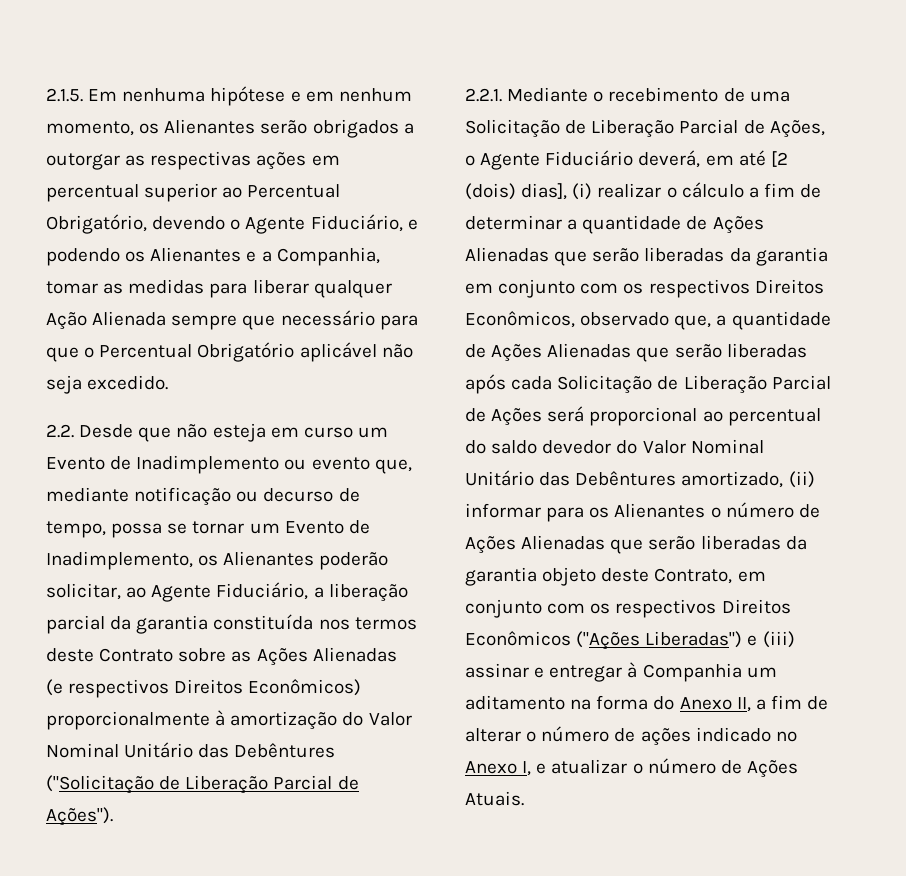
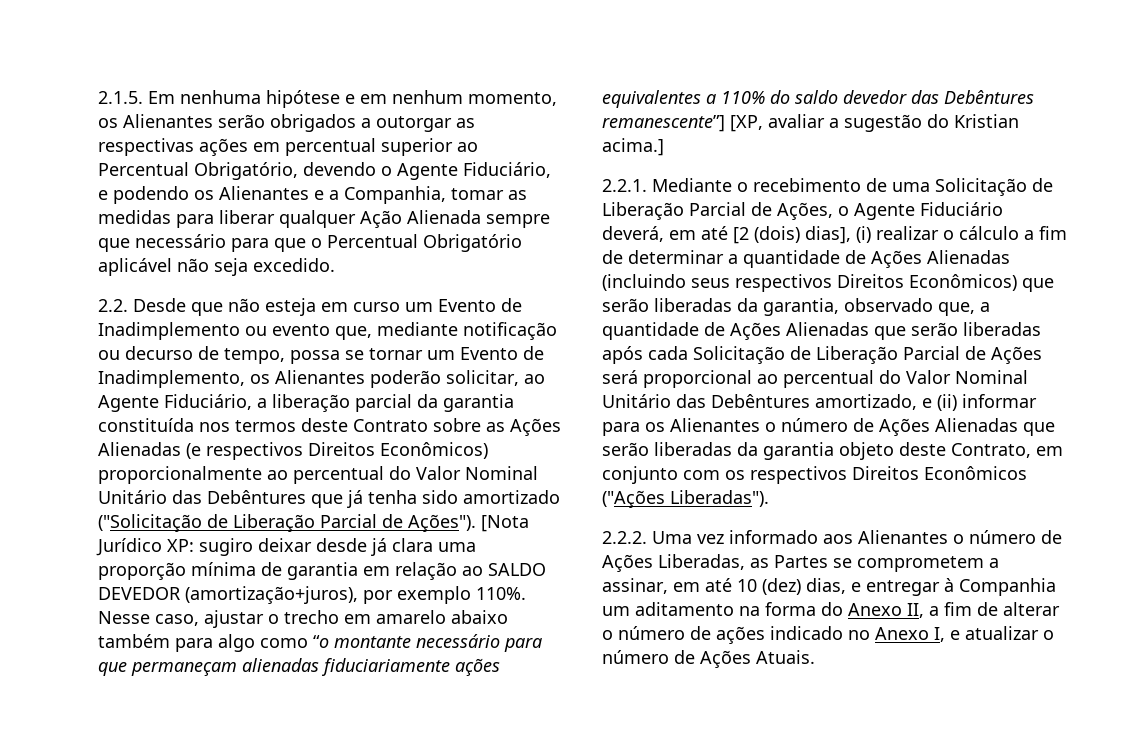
[215,710,412,730] [46,742,336,758] à amortização do Valor Nominal Unitário das Debêntures -> [267,466,538,484] [98,490,560,508] ao percentual do Valor Nominal Unitário das Debêntures que já tenha sido amortizado
(113, 816) none -> [481,515,529,532] [96,538,476,556] [98,562,546,580] [98,586,526,604] [98,610,508,628] [98,634,542,652] [98,658,500,676] [602,90,1034,108] [602,114,1019,132] [602,138,664,156] [Nota Jurídico XP: sugiro deixar desde já clara uma proporção mínima de garantia em relação ao SALDO DEVEDOR (amortização+juros), por exemplo 110%. Nesse caso, ajustar o trecho em amarelo abaixo também para algo como “o montante necessário para que permaneçam alienadas fiduciariamente ações equivalentes a 110% do saldo devedor das Debêntures remanescente”] [XP, avaliar a sugestão do Kristian acima.]
[554,247,828,266] [465,279,824,298] [465,311,575,328] que serão liberadas da garantia em conjunto com os respectivos Direitos Econômicos, -> [602,274,1054,292] [602,298,839,316] (incluindo seus respectivos Direitos Econômicos) que serão liberadas da garantia,
[491,440,638,454] saldo devedor do -> (901, 377) none
(784, 479) none -> [922,398,932,408] e
[645,631,795,648] [465,663,529,678] Liberadas") e (iii) assinar -> [670,490,769,507] [602,530,1062,544] [602,554,999,572] [602,578,846,595] Liberadas"). // 2.2.2. Uma vez informado aos Alienantes o número de Ações Liberadas, as Partes se comprometem a assinar, em até 10 (dez) dias,

